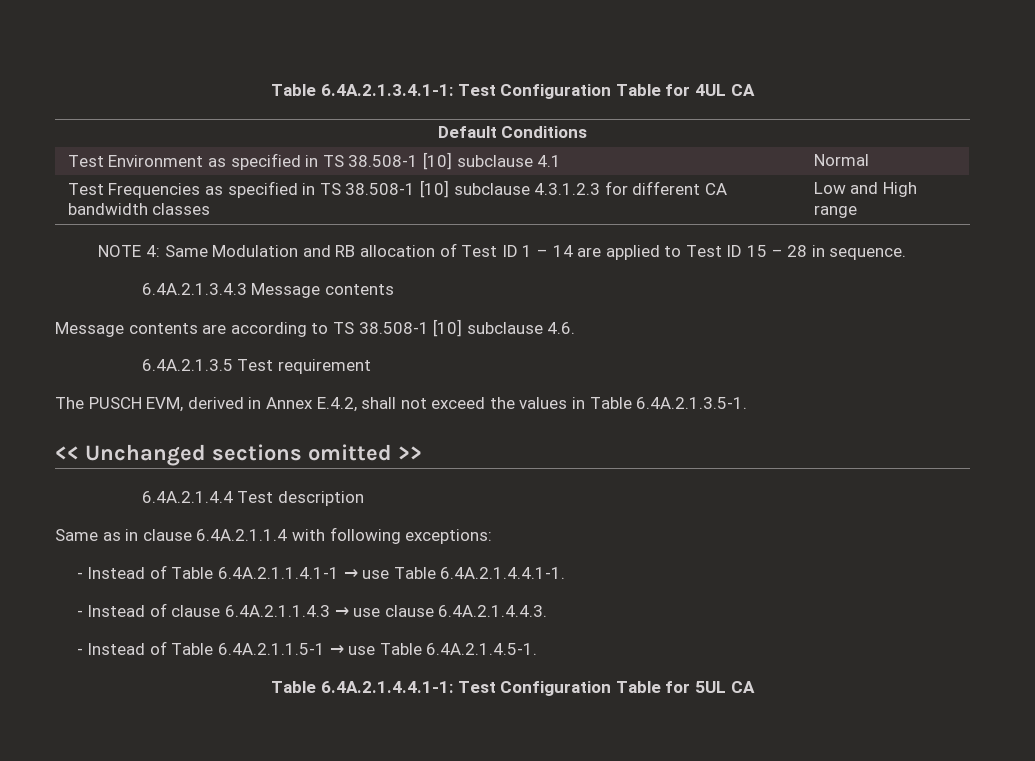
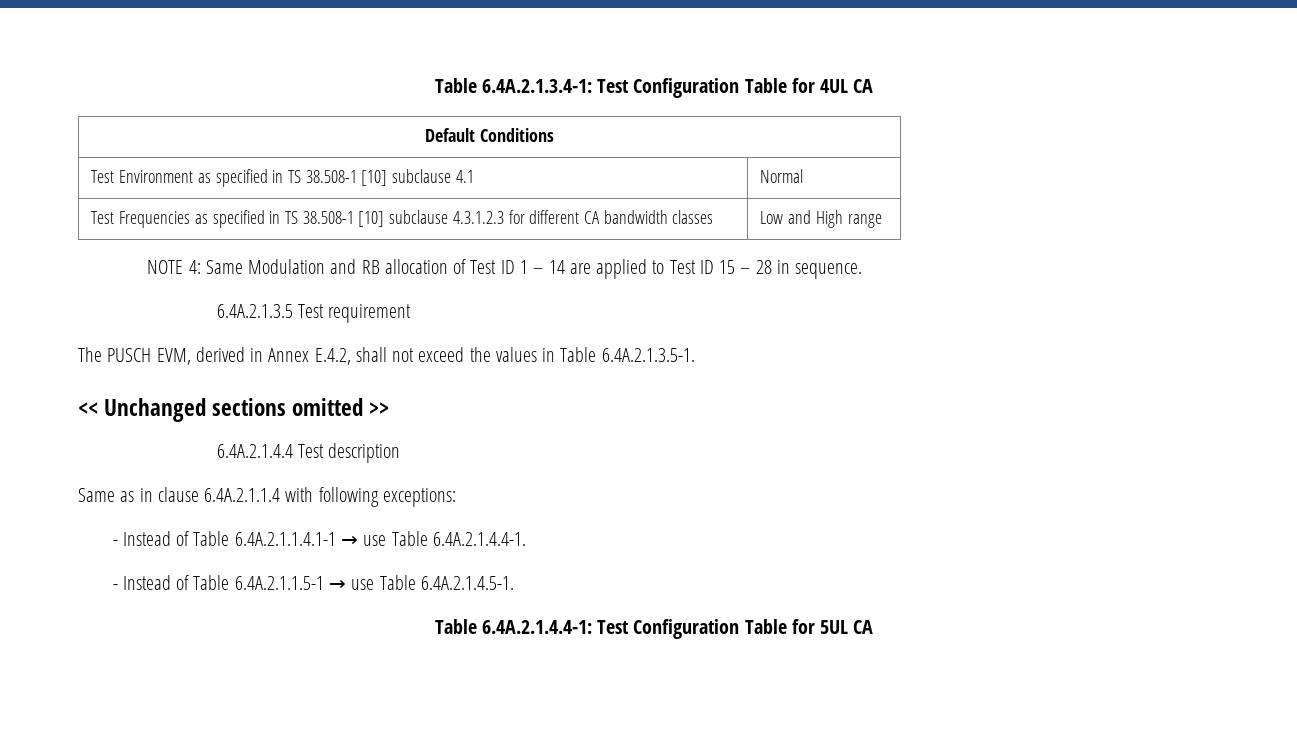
[271,84,454,96] Table 6.4A.2.1.3.4.1-1: -> [434,78,592,93] Table 6.4A.2.1.3.4-1:
[141,283,395,298] [55,319,576,337] // 6.4A.2.1.3.4.3 Message contents // Message contents are according to TS 38.508-1 [10] subclause 4.6. -> (863, 271) none
[440,567,566,579] [76,603,548,617] 6.4A.2.1.4.4.1-1. // - Instead of clause 6.4A.2.1.1.4.3 → use clause 6.4A.2.1.4.4.3. -> [432,532,526,546] 6.4A.2.1.4.4-1.
[321,681,454,693] 6.4A.2.1.4.4.1-1: -> [481,620,592,634] 6.4A.2.1.4.4-1:

